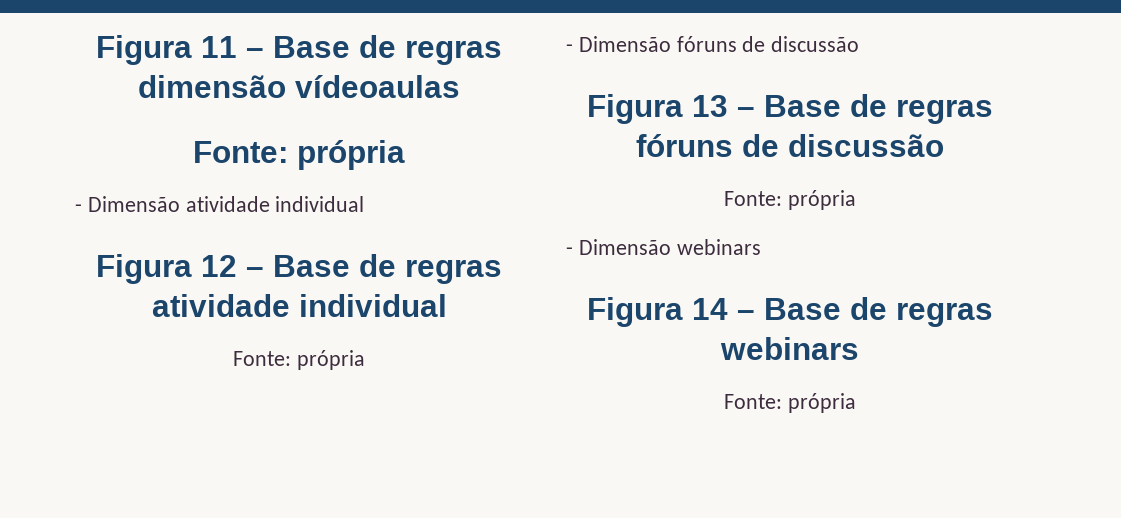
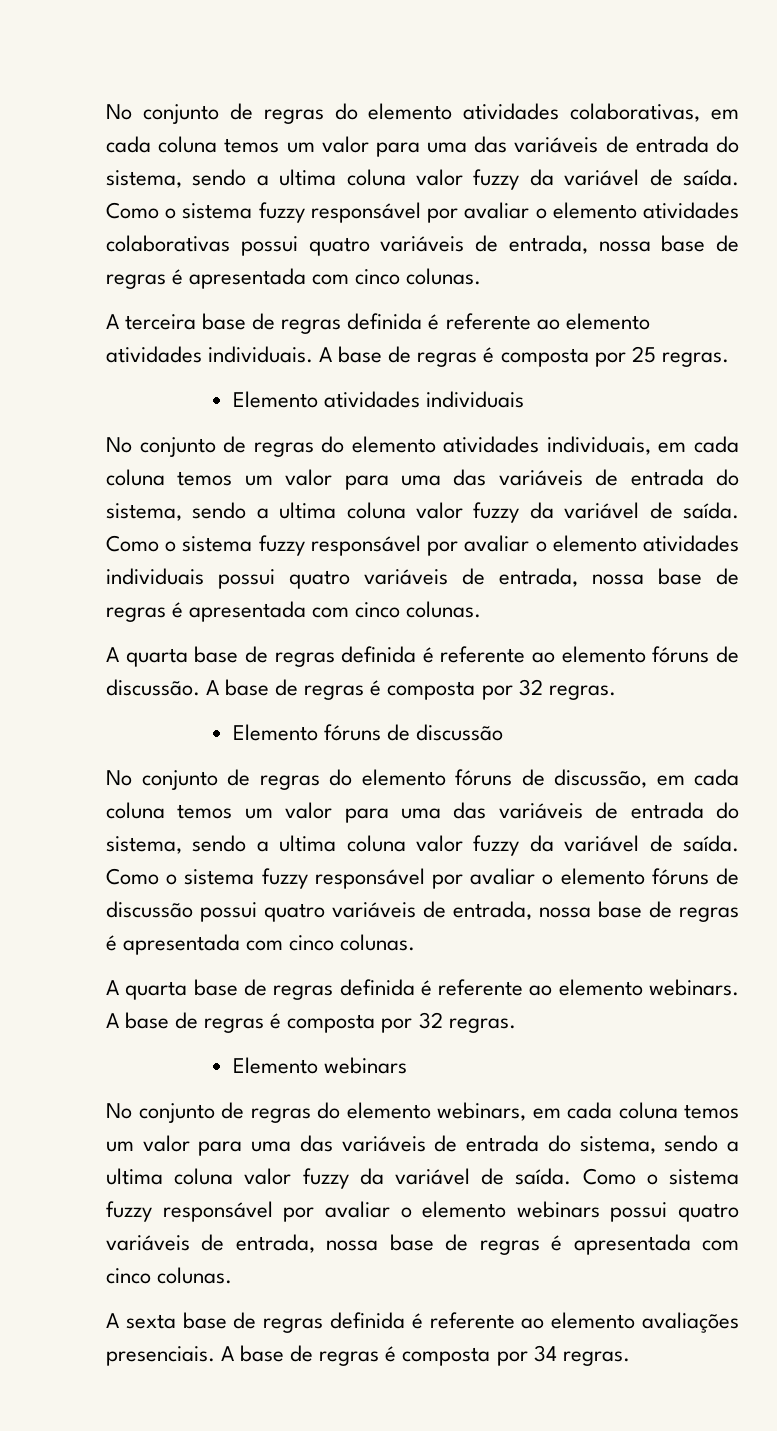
[96,35,502,65] [138,75,460,98] [193,140,405,170] [75,196,365,212] [96,254,502,284] [151,294,447,317] [233,350,365,370] [566,36,860,52] [587,94,993,124] [636,134,944,157] [724,190,856,210] [566,239,761,255] [587,297,993,327] [720,337,859,360] [724,393,856,413] Figura 11 – Base de regras dimensão vídeoaulas // Fonte: própria // - Dimensão atividade individual // Figura 12 – Base de regras atividade individual // Fonte: própria // - Dimensão fóruns de discussão // Figura 13 – Base de regras fóruns de discussão // Fonte: própria // - Dimensão webinars // Figura 14 – Base de regras webinars // Fonte: própria -> [106,103,739,124] [106,136,739,157] [106,169,739,190] [106,202,739,223] [106,235,739,256] [106,268,482,289] [106,313,650,334] [106,346,729,367] [232,391,524,408] [106,436,739,457] [106,469,739,490] [106,502,739,523] [106,535,739,556] [106,568,739,589] [106,601,482,622] [106,646,739,667] [106,679,616,700] [232,724,503,741] [106,769,739,790] [106,802,739,823] [106,835,739,856] [106,868,739,889] [106,901,739,922] [106,934,416,955] [106,979,739,1000] [106,1012,516,1033] [232,1057,407,1074] [106,1102,739,1123] [106,1135,740,1156] [106,1168,739,1189] [106,1201,739,1222] [106,1234,739,1255] [106,1267,233,1284] [106,1312,739,1333] [106,1345,630,1366] No conjunto de regras do elemento atividades colaborativas, em cada coluna temos um valor para uma das variáveis de entrada do sistema, sendo a ultima coluna valor fuzzy da variável de saída. Como o sistema fuzzy responsável por avaliar o elemento atividades colaborativas possui quatro variáveis de entrada, nossa base de regras é apresentada com cinco colunas. // A terceira base de regras definida é referente ao elemento atividades individuais. A base de regras é composta por 25 regras. // Elemento atividades individuais // No conjunto de regras do elemento atividades individuais, em cada coluna temos um valor para uma das variáveis de entrada do sistema, sendo a ultima coluna valor fuzzy da variável de saída. Como o sistema fuzzy responsável por avaliar o elemento atividades individuais possui quatro variáveis de entrada, nossa base de regras é apresentada com cinco colunas. // A quarta base de regras definida é referente ao elemento fóruns de discussão. A base de regras é composta por 32 regras. // Elemento fóruns de discussão // No conjunto de regras do elemento fóruns de discussão, em cada coluna temos um valor para uma das variáveis de entrada do sistema, sendo a ultima coluna valor fuzzy da variável de saída. Como o sistema fuzzy responsável por avaliar o elemento fóruns de discussão possui quatro variáveis de entrada, nossa base de regras é apresentada com cinco colunas. // A quarta base de regras definida é referente ao elemento webinars. A base de regras é composta por 32 regras. // Elemento webinars // No conjunto de regras do elemento webinars, em cada coluna temos um valor para uma das variáveis de entrada do sistema, sendo a ultima coluna valor fuzzy da variável de saída. Como o sistema fuzzy responsável por avaliar o elemento webinars possui quatro variáveis de entrada, nossa base de regras é apresentada com cinco colunas. // A sexta base de regras definida é referente ao elemento avaliações presenciais. A base de regras é composta por 34 regras.

